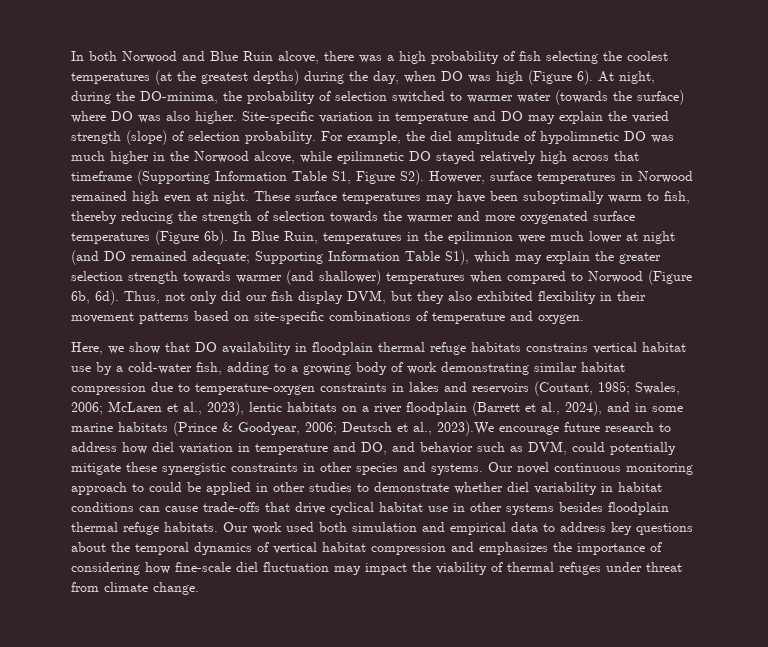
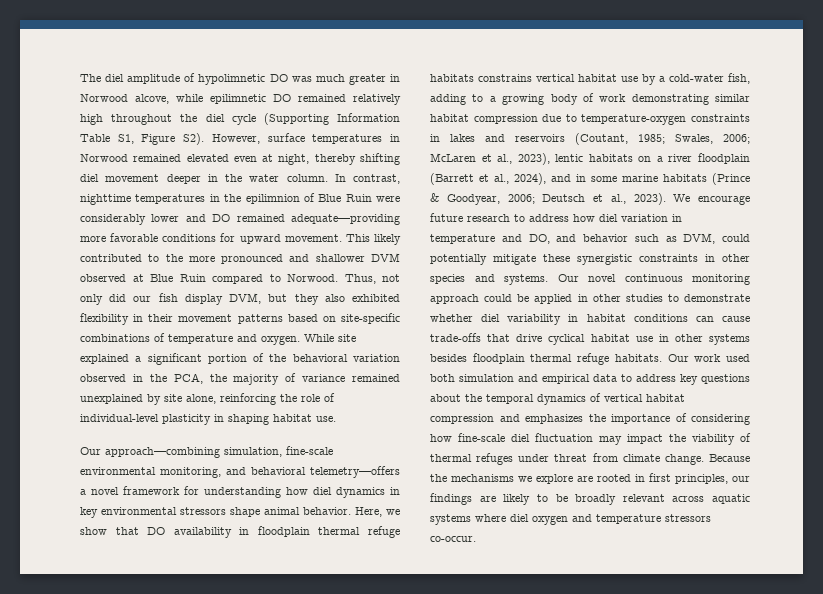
[71,51,668,64] [71,70,655,85] [71,90,684,105] [71,111,669,124] [71,130,425,145] In both Norwood and Blue Ruin alcove, there was a high probability of fish selecting the coolest temperatures (at the greatest depths) during the day, when DO was high (Figure 6). At night, during the DO-minima, the probability of selection switched to warmer water (towards the surface) where DO was also higher. Site-specific variation in temperature and DO may explain the varied strength (slope) of selection probability. For example, the -> [80,74,101,82] The
[110,151,189,164] higher in the -> [348,74,400,85] greater in
[436,151,475,164] stayed -> [298,94,346,102] remained
[572,151,639,161] [71,171,132,181] across that timeframe -> [111,114,256,125] throughout the diel cycle
[132,191,159,204] high -> [186,154,229,162] elevated
[213,191,690,204] [71,211,635,224] [71,230,675,245] [71,250,661,265] [71,270,692,285] [71,290,119,305] night. These surface temperatures may have been suboptimally warm to fish, thereby reducing the strength of selection towards the warmer and more oxygenated surface temperatures (Figure 6b). In Blue Ruin, temperatures in the epilimnion were much lower at night (and DO remained adequate; Supporting Information Table S1), which may explain the greater selection strength towards warmer (and shallower) temperatures when compared to Norwood (Figure 6b, 6d). -> [278,153,400,165] [80,174,400,184] [80,193,400,205] [80,214,400,225] [80,233,401,245] [80,253,400,264] [80,274,338,284] night, thereby shifting diel movement deeper in the water column. In contrast, nighttime temperatures in the epilimnion of Blue Ruin were considerably lower and DO remained adequate—providing more favorable conditions for upward movement. This likely contributed to the more pronounced and shallower DVM observed at Blue Ruin compared to Norwood.
(584, 319) // -> [304,334,356,342] [80,353,400,365] [80,373,400,385] [80,393,335,405] [80,414,336,425] [80,446,333,458] [80,466,400,478] [80,486,400,498] [80,507,351,518] While site explained a significant portion of the behavioral variation observed in the PCA, the majority of variance remained unexplained by site alone, reinforcing the role of individual-level plasticity in shaping habitat use. // Our approach—combining simulation, fine-scale environmental monitoring, and behavioral telemetry—offers a novel framework for understanding how diel dynamics in key environmental stressors shape animal behavior.
[437,421,494,436] 2023).We -> [633,193,691,205] 2023). We
[132,483,144,492] to -> (479, 299) none
(199, 588) none -> [709,454,750,462] [430,473,750,484] [430,493,750,505] [430,514,711,525] [430,536,476,542] Because the mechanisms we explore are rooted in first principles, our findings are likely to be broadly relevant across aquatic systems where diel oxygen and temperature stressors co-occur.

